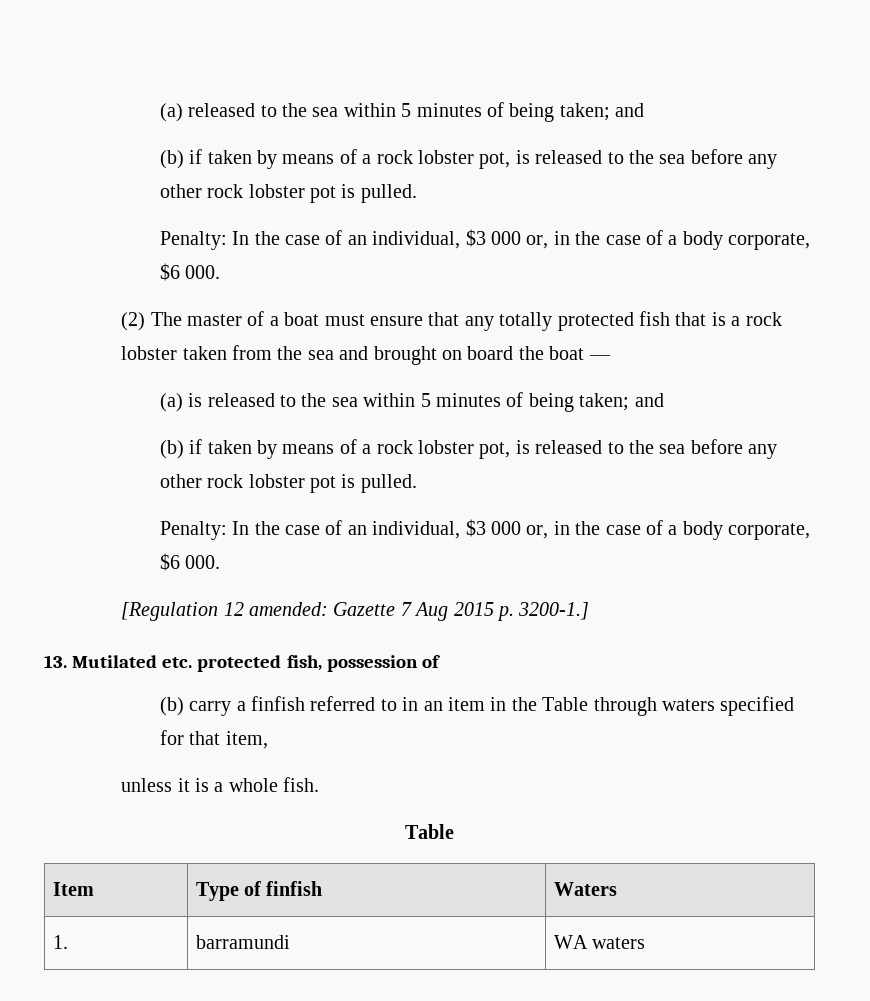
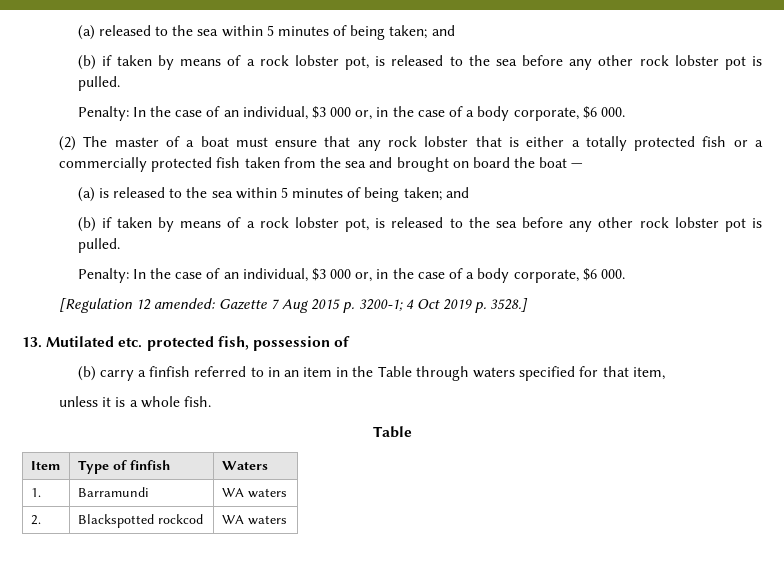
[499,311,782,331] [121,346,178,360] totally protected fish that is a rock lobster -> [388,136,763,151] [59,157,241,172] rock lobster that is either a totally protected fish or a commercially protected fish
[518,602,590,620] 3200-1.] -> [358,298,529,313] 3200-1; 4 Oct 2019 p. 3528.]
[195,935,290,949] [553,935,646,949] barramundi | WA waters -> [77,487,149,497] [221,488,287,498] [30,515,41,525] [77,514,203,528] [221,515,287,525] Barramundi | WA waters // 2. | Blackspotted rockcod | WA waters

